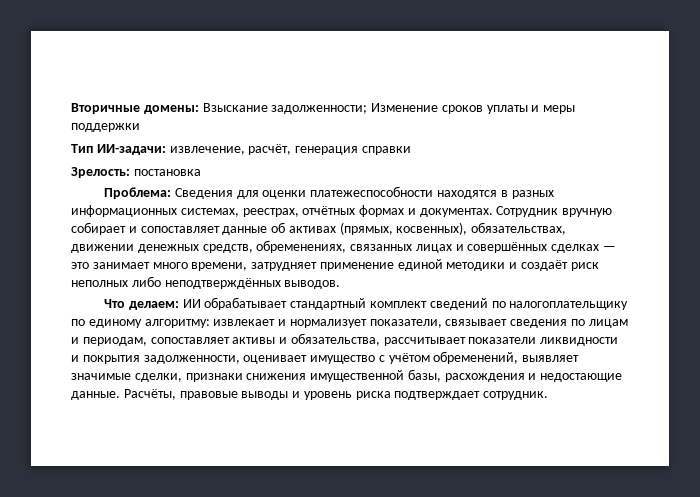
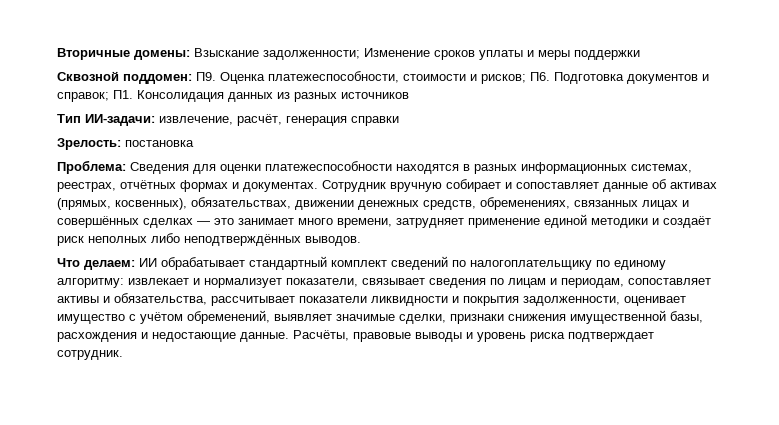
(140, 127) none -> [57,71,709,84] [57,90,409,102] // Сквозной поддомен: П9. Оценка платежеспособности, стоимости и рисков; П6. Подготовка документов и справок; П1. Консолидация данных из разных источников

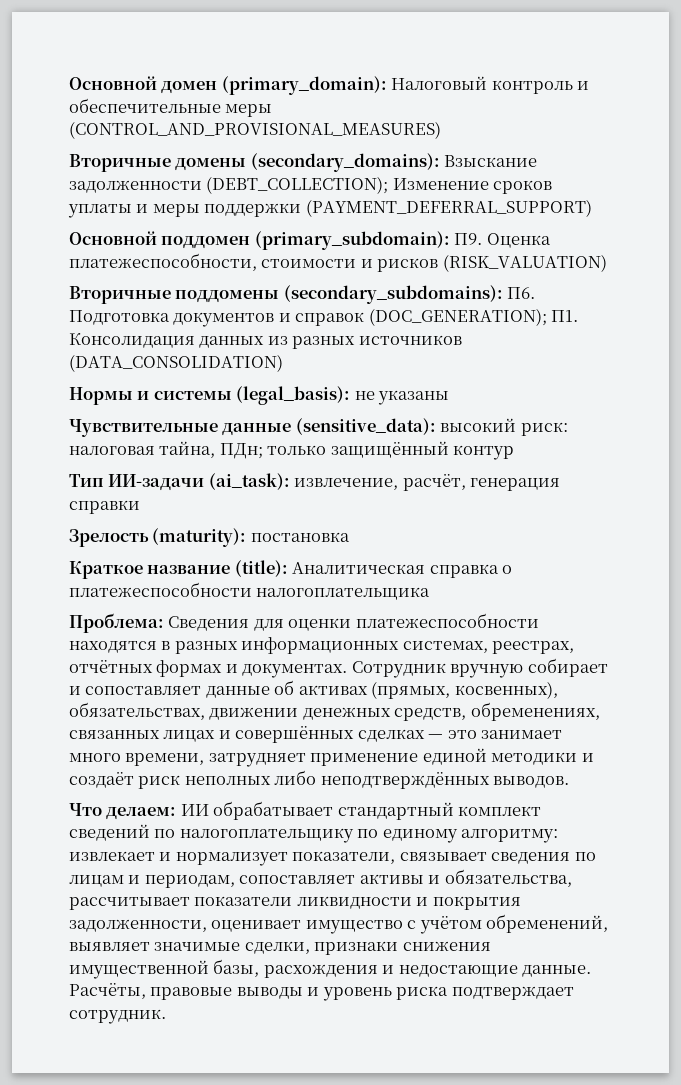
[57,48,360,60] Вторичные домены: Взыскание задолженности; -> [69,76,590,95] [69,98,273,117] [69,121,441,139] [69,153,538,172] [69,176,389,194] Основной домен (primary_domain): Налоговый контроль и обеспечительные меры (CONTROL_AND_PROVISIONAL_MEASURES) // Вторичные домены (secondary_domains): Взыскание задолженности (DEBT_COLLECTION);
[57,71,192,84] // Сквозной поддомен: -> [305,199,592,217] [69,231,450,250] (PAYMENT_DEFERRAL_SUPPORT) // Основной поддомен (primary_subdomain):
[481,74,526,84] рисков; -> [377,254,607,272] [69,285,503,304] рисков (RISK_VALUATION) // Вторичные поддомены (secondary_subdomains):
[57,92,109,102] справок; -> [295,308,547,326] справок (DOC_GENERATION);
(409, 95) none -> [69,354,283,372] [69,386,450,405] [69,418,568,437] [69,441,515,460] (DATA_CONSOLIDATION) // Нормы и системы (legal_basis): не указаны // Чувствительные данные (sensitive_data): высокий риск: налоговая тайна, ПДн; только защищённый контур
[85,114,155,126] ИИ-задачи: -> [108,473,290,491] ИИ-задачи (ai_task):
[57,138,121,150] Зрелость: -> [69,528,247,547] Зрелость (maturity):
(194, 143) none -> [69,560,513,579] [69,582,431,600] // Краткое название (title): Аналитическая справка о платежеспособности налогоплательщика

